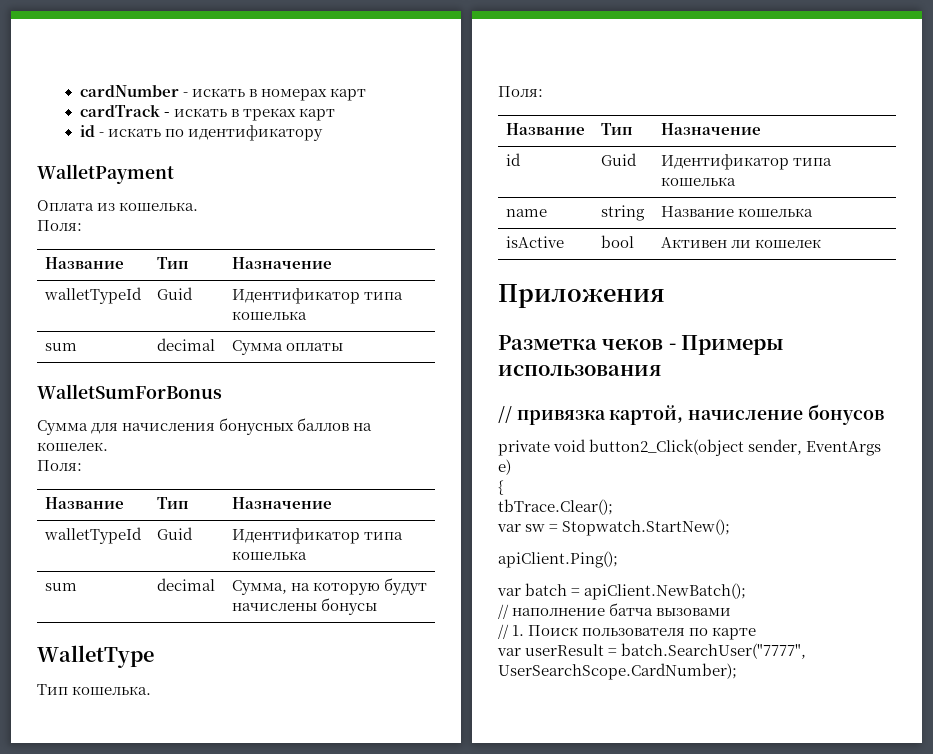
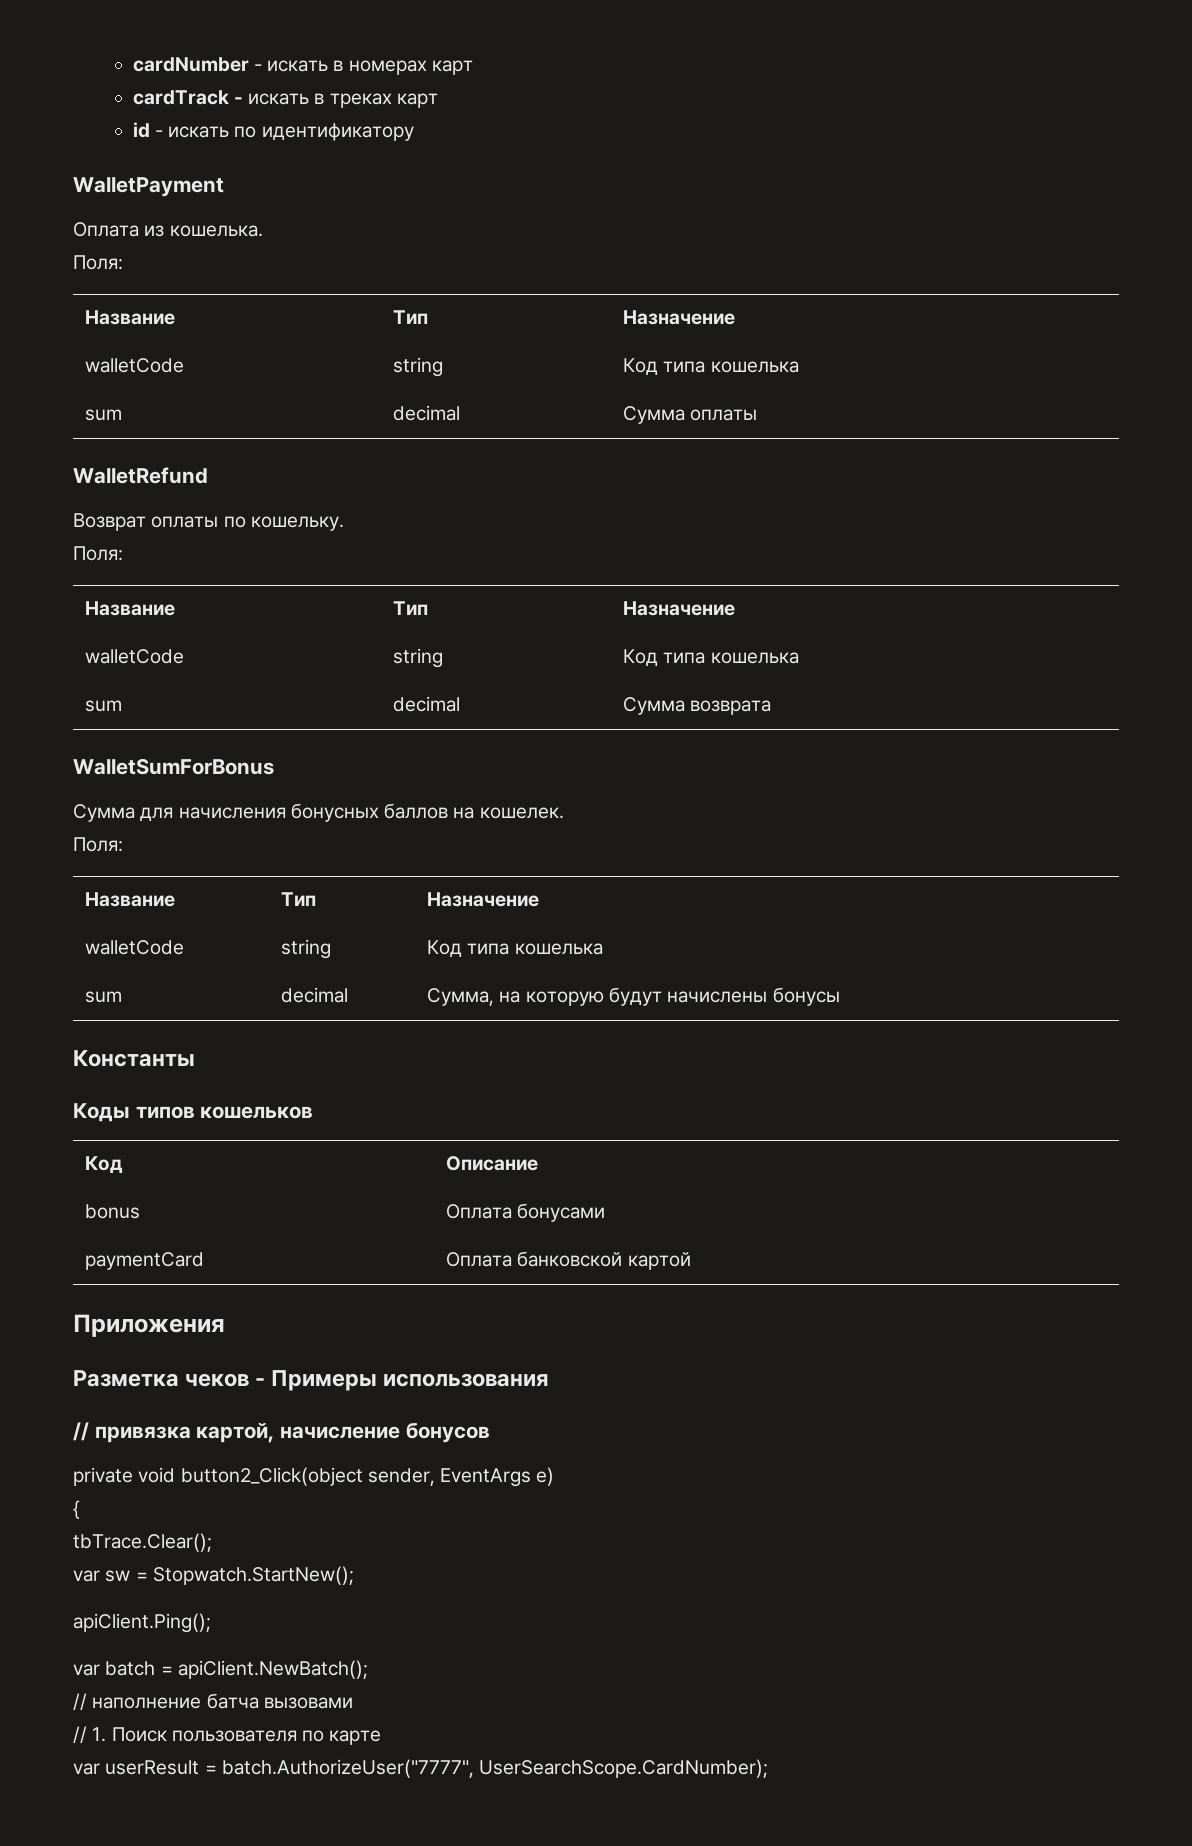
[43,287,142,304] [156,287,193,300] [231,288,360,304] walletTypeId | Guid | Идентификатор -> [85,358,185,373] [393,357,444,377] [623,358,659,375] walletCode | string | Код
(343, 347) none -> [73,467,208,484] [73,513,344,531] [73,546,123,561] [85,601,176,616] [393,601,429,615] [623,601,736,616] [85,649,185,664] [393,648,444,668] [623,649,799,666] [85,700,123,712] [393,696,461,712] [623,697,772,715] // WalletRefund // Возврат оплаты по кошельку. // Поля: // Название | Тип | Назначение // walletCode | string | Код типа кошелька // sum | decimal | Сумма возврата
[43,527,142,544] [156,527,193,540] [231,528,360,544] walletTypeId | Guid | Идентификатор -> [85,940,185,955] [281,939,332,959] [427,940,463,957] walletCode | string | Код
[37,645,154,668] [37,684,152,695] [498,86,543,97] [505,123,585,135] [600,123,633,135] [660,123,761,135] [505,153,521,166] [600,153,637,166] [660,154,832,170] [660,177,736,186] [505,209,547,217] [600,205,645,221] [660,206,813,217] [505,236,564,248] [600,235,634,248] [660,237,821,248] WalletType // Тип кошелька. // Поля: // Название | Тип | Назначение // id | Guid | Идентификатор типа кошелька // name | string | Название кошелька // isActive | bool | Активен ли кошелек -> [73,1050,195,1067] [73,1103,314,1122] [85,1156,124,1174] [446,1156,539,1171] [85,1204,141,1219] [446,1203,606,1222] [85,1252,205,1270] [446,1251,691,1270] Константы // Коды типов кошельков // Код | Описание // bonus | Оплата бонусами // paymentCard | Оплата банковской картой
[621,643,807,659] batch.SearchUser("7777", -> [221,1759,474,1778] batch.AuthorizeUser("7777",

